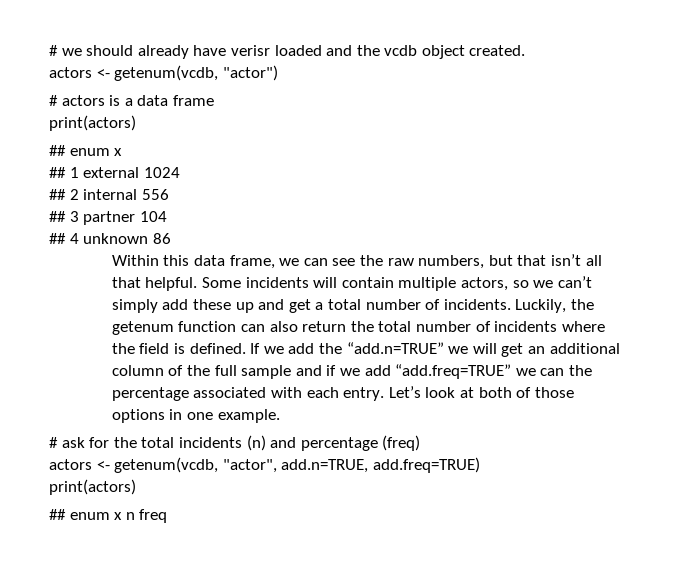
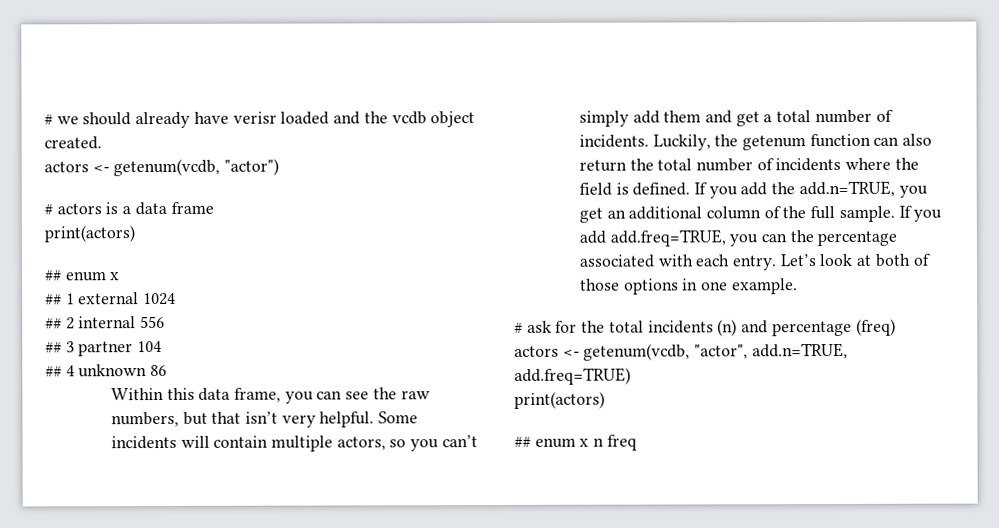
[279,258,300,266] we -> [284,391,314,404] you
[585,255,602,266] [111,277,141,288] all that -> [281,414,316,428] very
[533,280,554,288] we -> [410,439,440,452] you
[193,299,254,313] these up -> [663,110,702,123] them
[263,346,284,354] we -> [708,186,738,199] you
[346,342,497,354] “add.n=TRUE” we will -> [798,180,928,198] add.n=TRUE, you
[241,364,536,379] sample and if we add “add.freq=TRUE” we -> [838,205,943,222] [578,229,759,247] sample. If you add add.freq=TRUE, you

